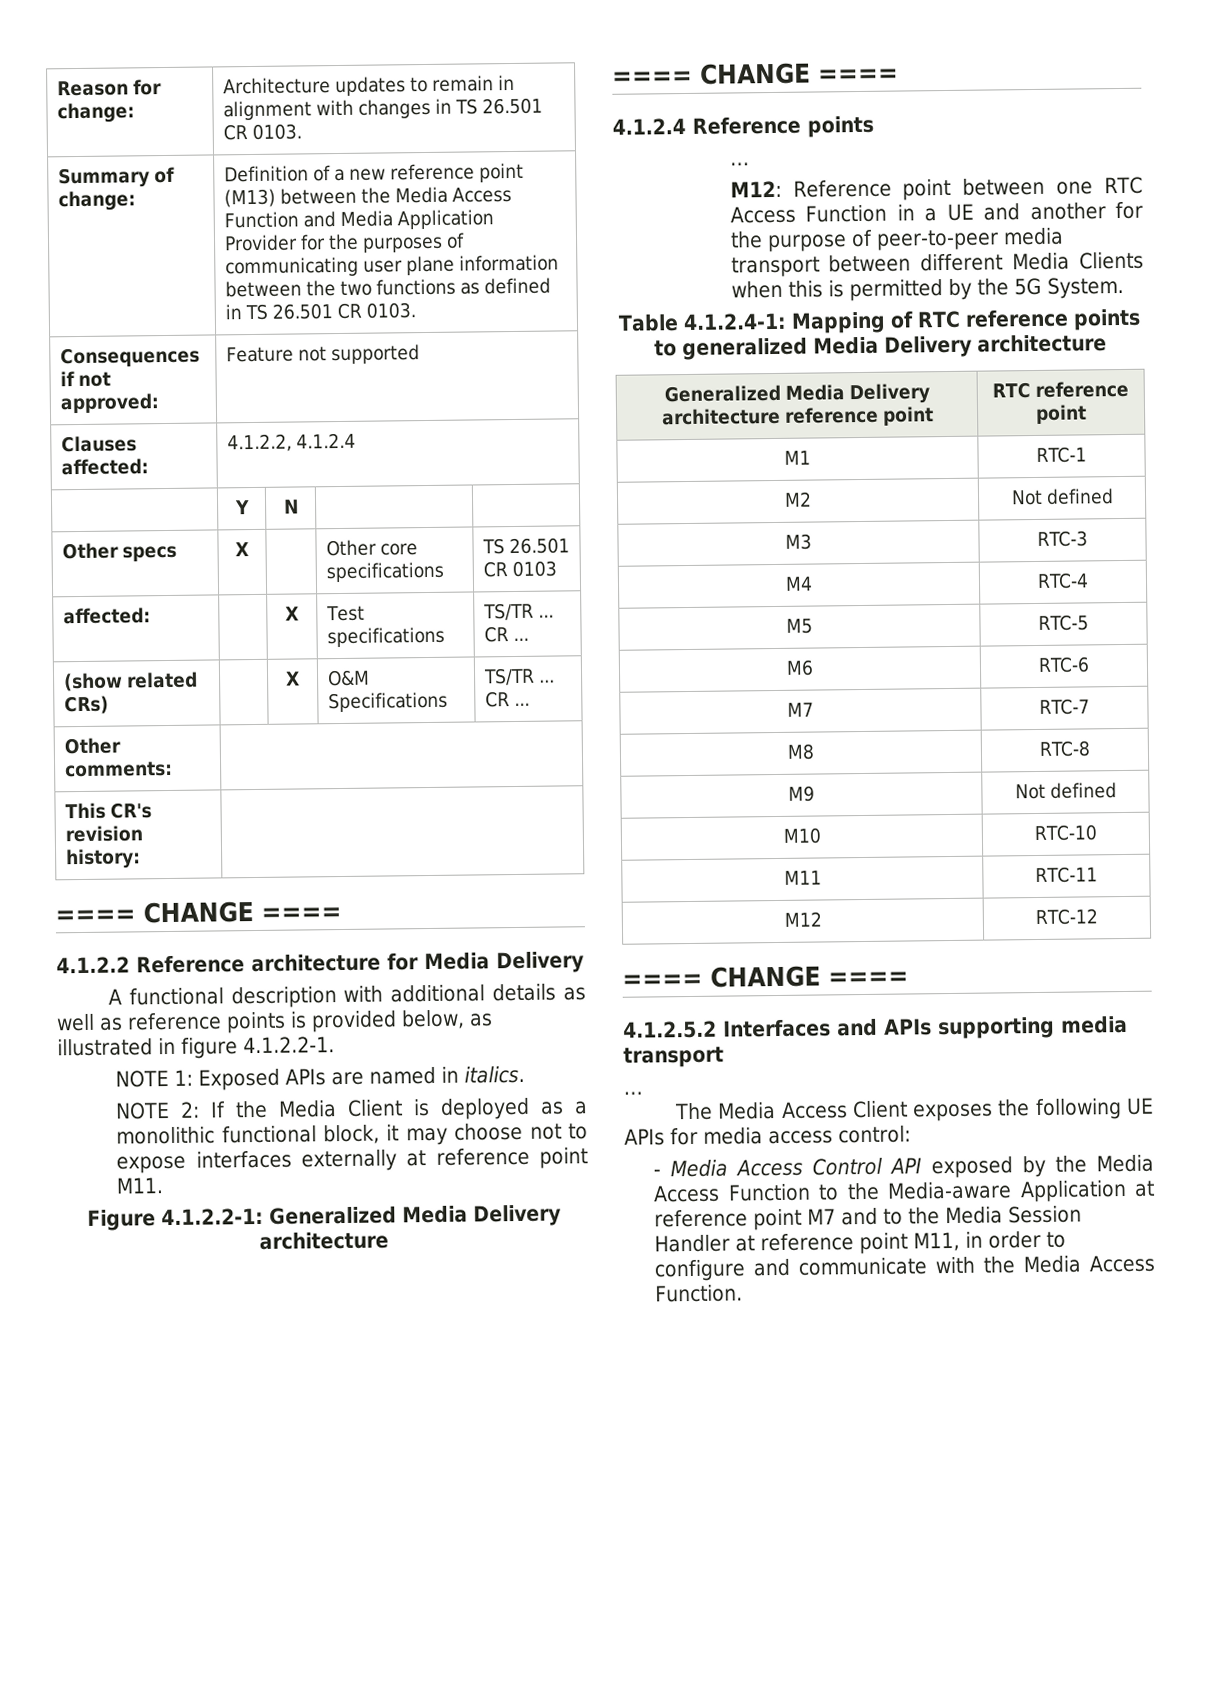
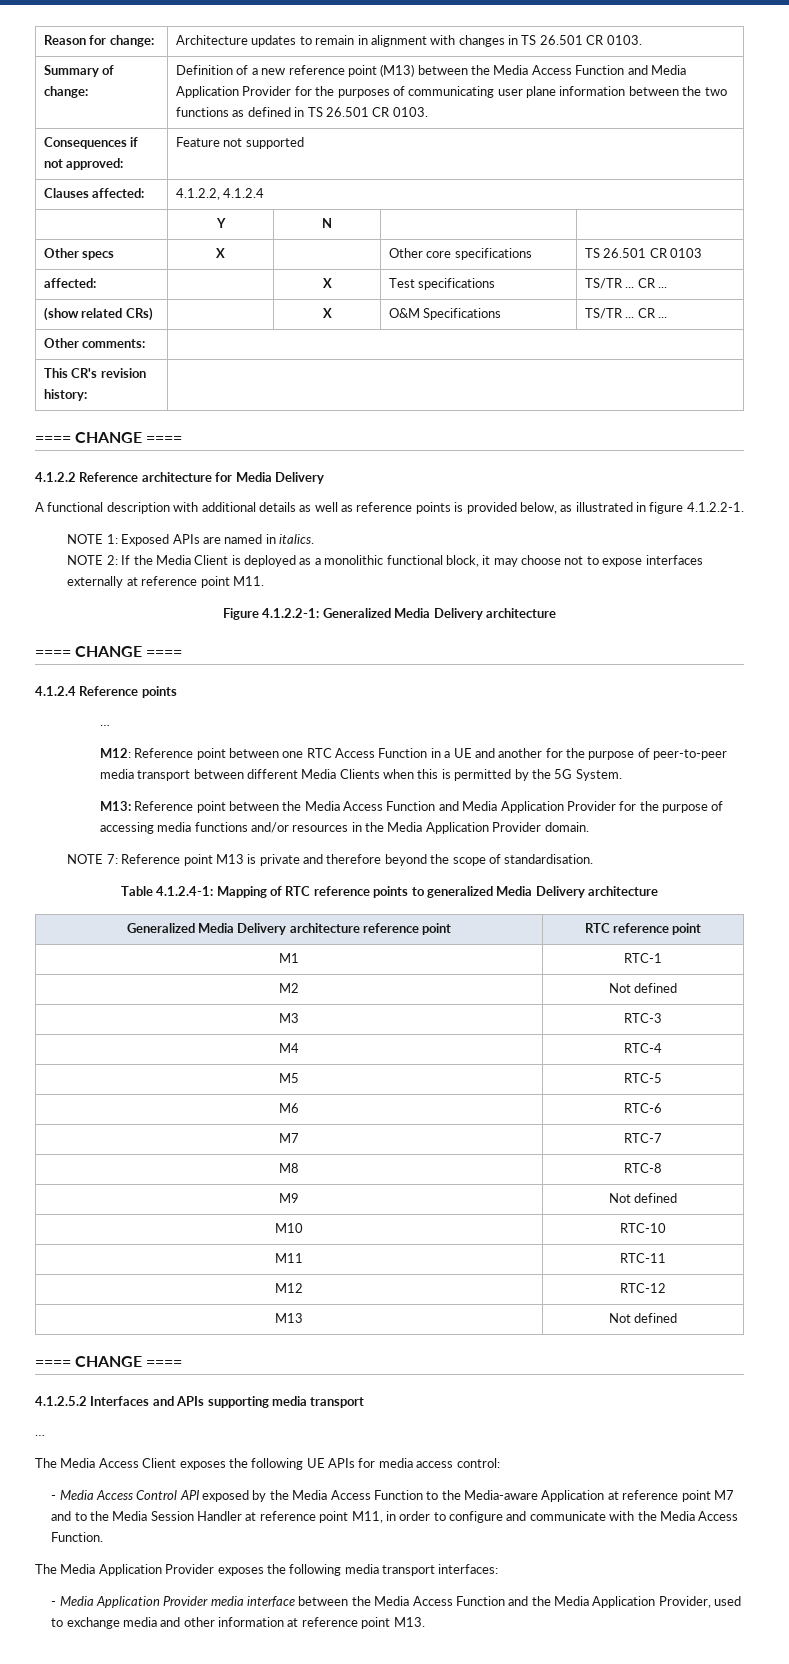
(1124, 287) none -> [99,801,724,813] [99,822,589,834] [67,854,594,866] // M13: Reference point between the Media Access Function and Media Application Provider for the purpose of accessing media functions and/or resources in the Media Application Provider domain. // NOTE 7: Reference point M13 is private and therefore beyond the scope of standardisation.
(1099, 917) none -> [275,1313,303,1323] [608,1313,678,1323] // M13 | Not defined
(744, 1293) none -> [35,1564,499,1576] [51,1596,742,1608] [51,1617,425,1629] // The Media Application Provider exposes the following media transport interfaces: // - Media Application Provider media interface between the Media Access Function and the Media Application Provider, used to exchange media and other information at reference point M13.

